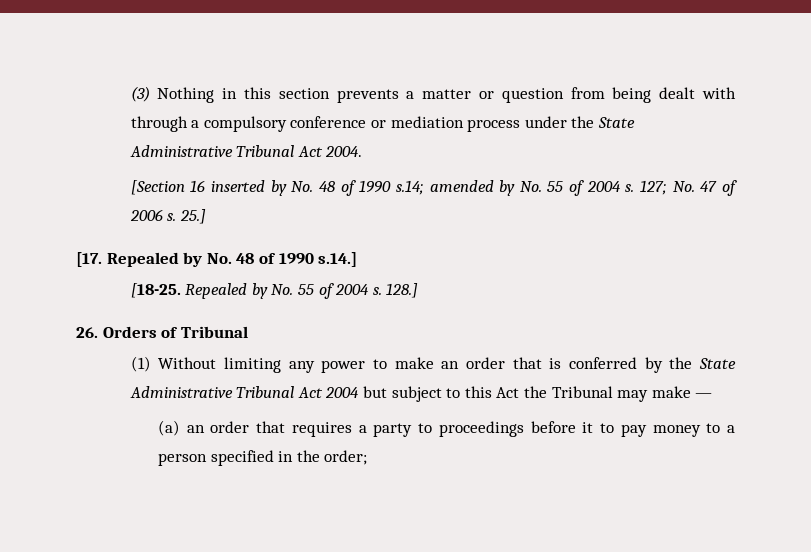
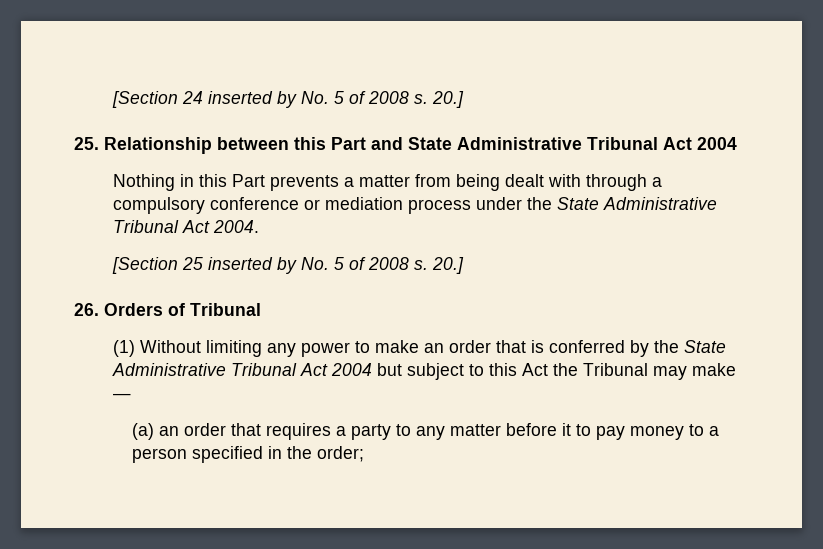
[130,86,150,102] (3) -> [111,91,464,108] [74,137,737,154] [Section 24 inserted by No. 5 of 2008 s. 20.] // 25. Relationship between this Part and State Administrative Tribunal Act 2004 //
[278,88,330,99] section -> [231,174,265,187] Part
[479,88,564,103] or question -> (410, 181) none
[190,180,738,196] [129,209,206,224] [76,252,358,267] [130,283,419,299] 16 inserted by No. 48 of 1990 s.14; amended by No. 55 of 2004 s. 127; No. 47 of 2006 s. 25.] // [17. Repealed by No. 48 of 1990 s.14.] // [18-25. Repealed by No. 55 of 2004 s. 128.] -> [181,257,464,274] 25 inserted by No. 5 of 2008 s. 20.]
[438,421,524,437] proceedings -> [415,424,501,440] any matter

